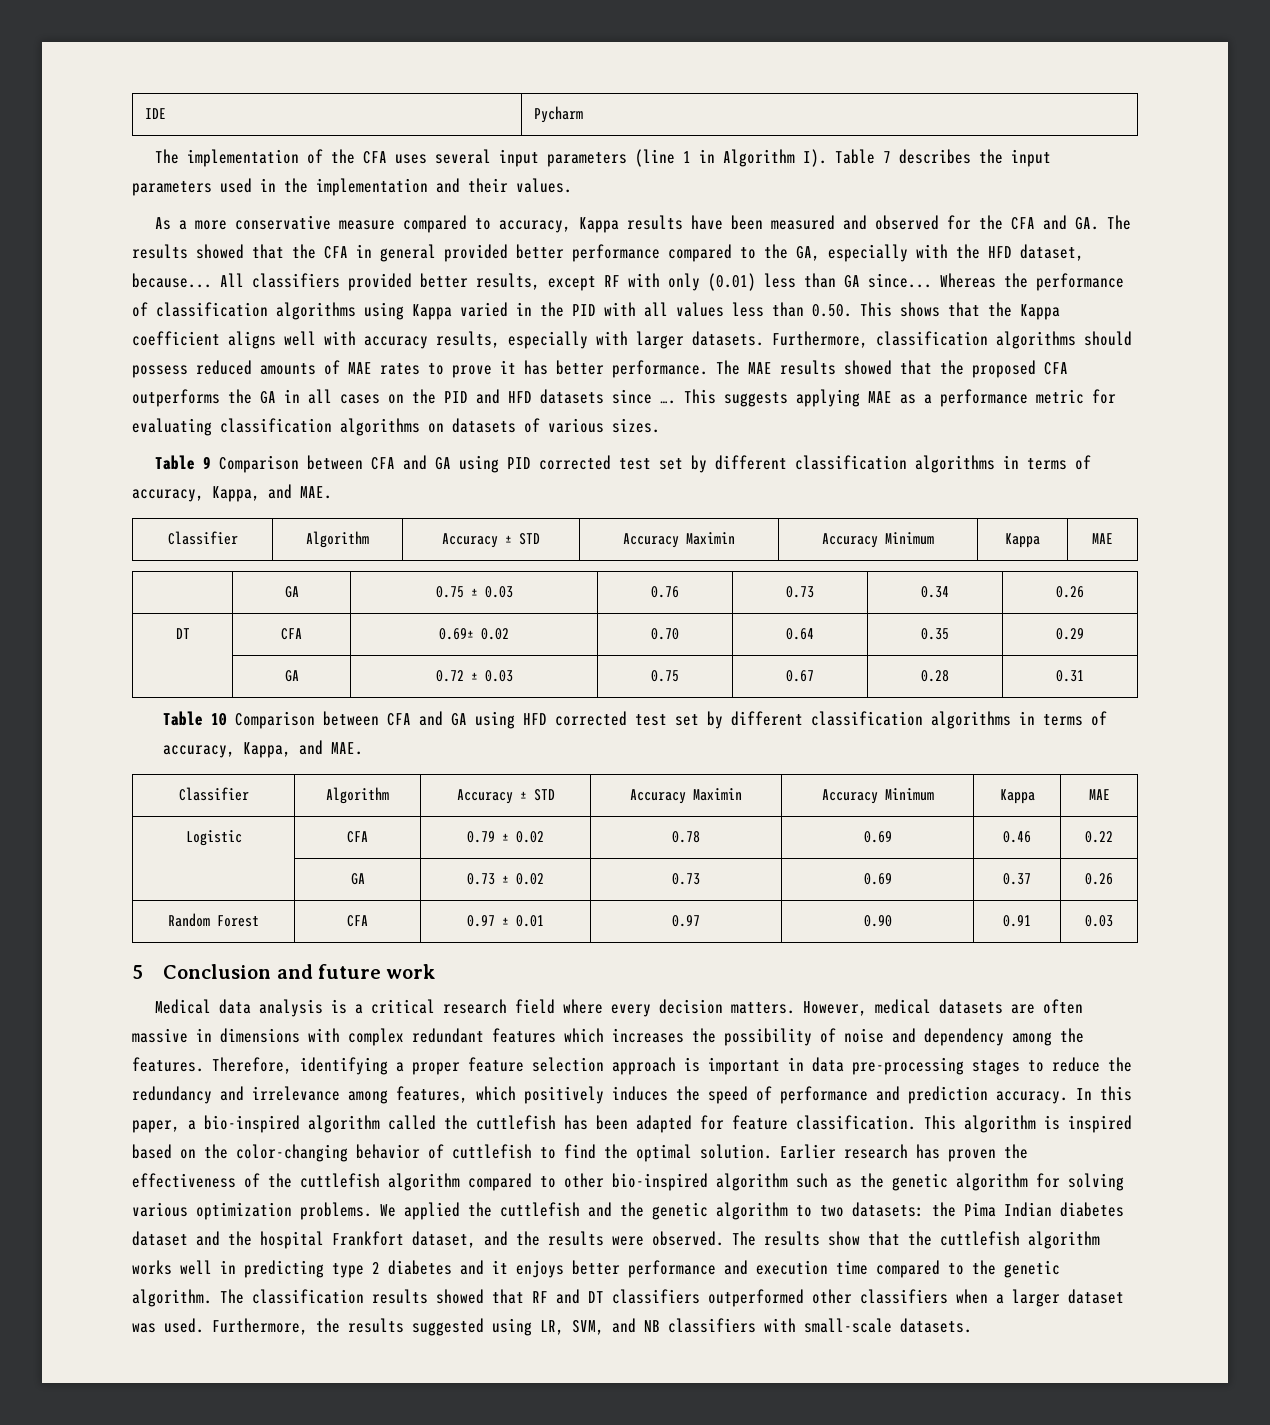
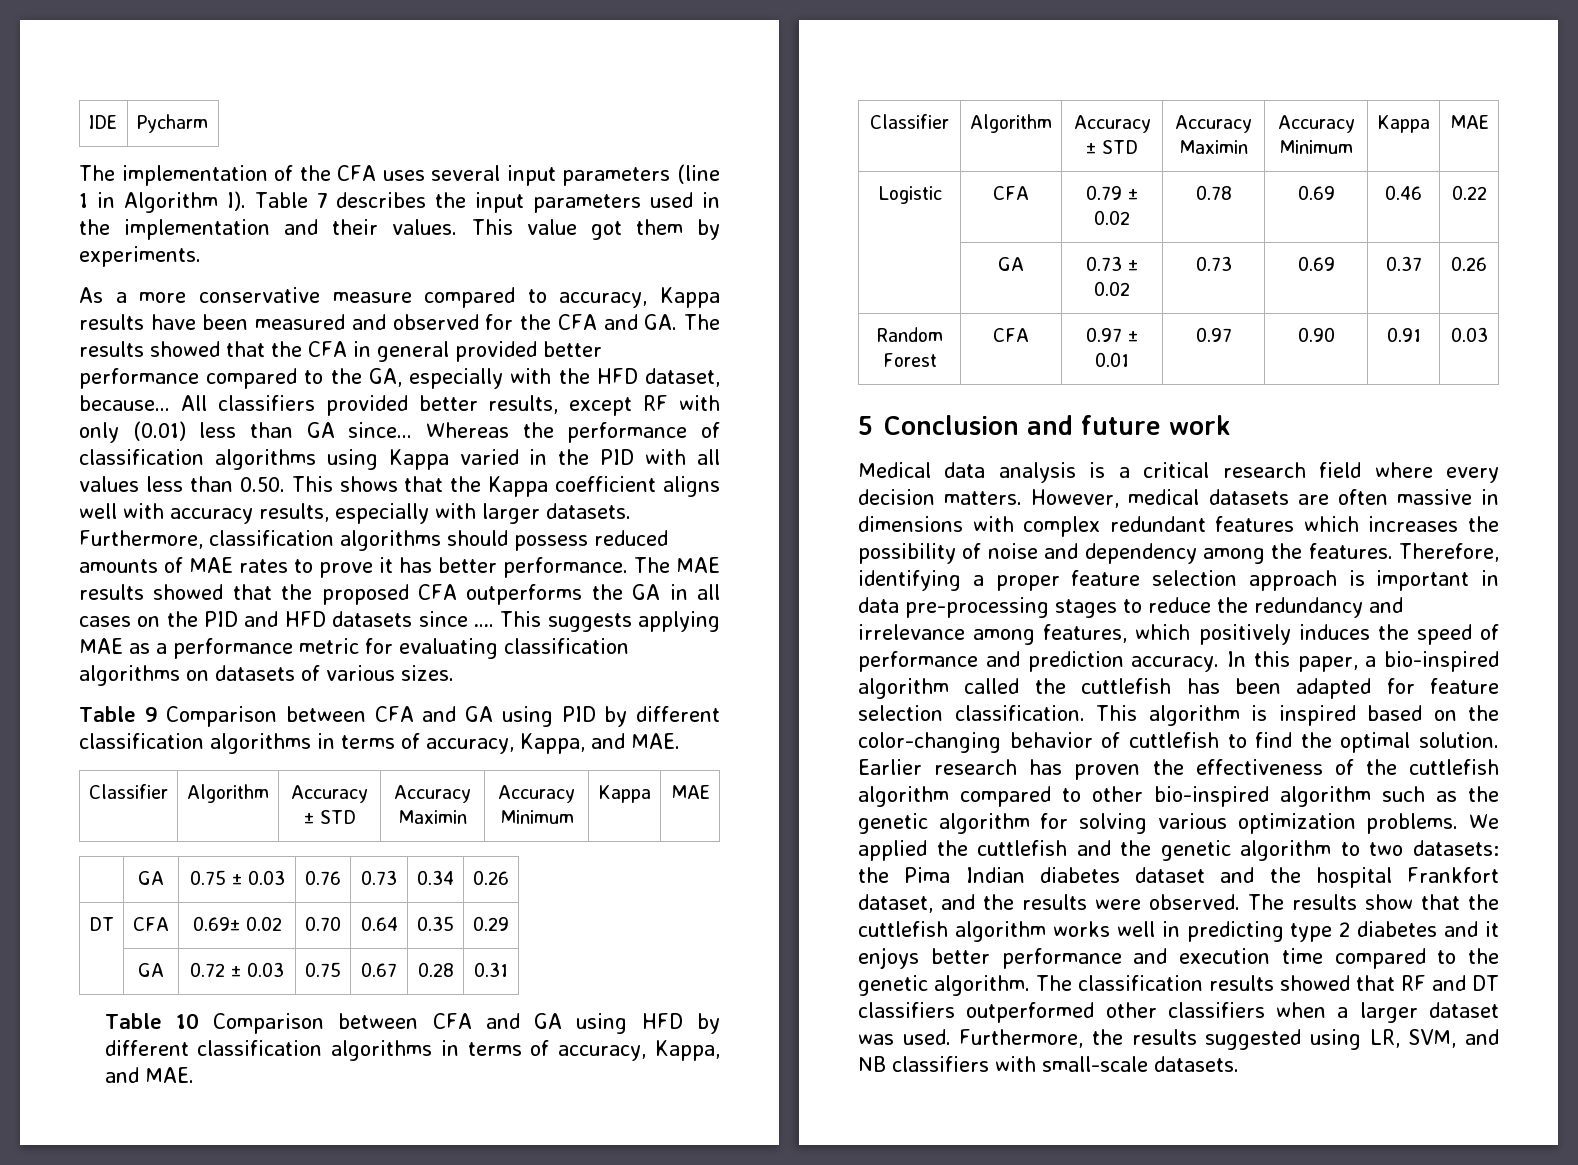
(572, 185) none -> [471,219,720,240] [79,246,201,267] This value got them by experiments.
[538,455,683,470] corrected test set -> (596, 714) none
[555,711,700,726] corrected test set -> (683, 1021) none
(788, 1122) none -> [858,705,943,721] selection

